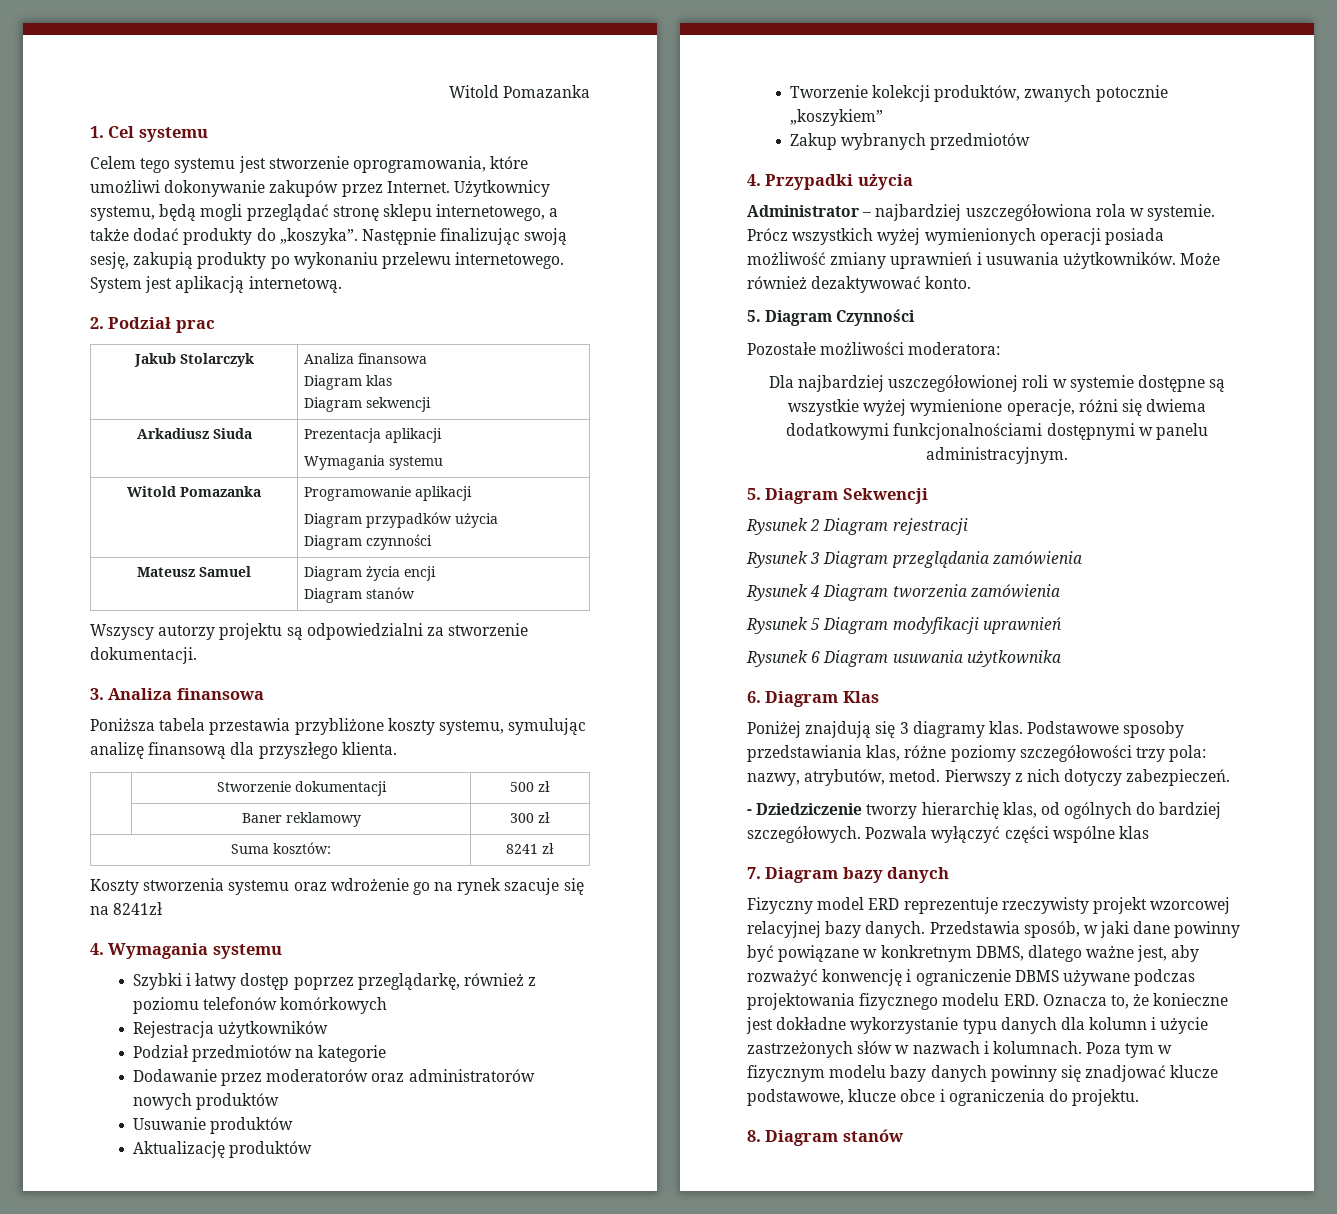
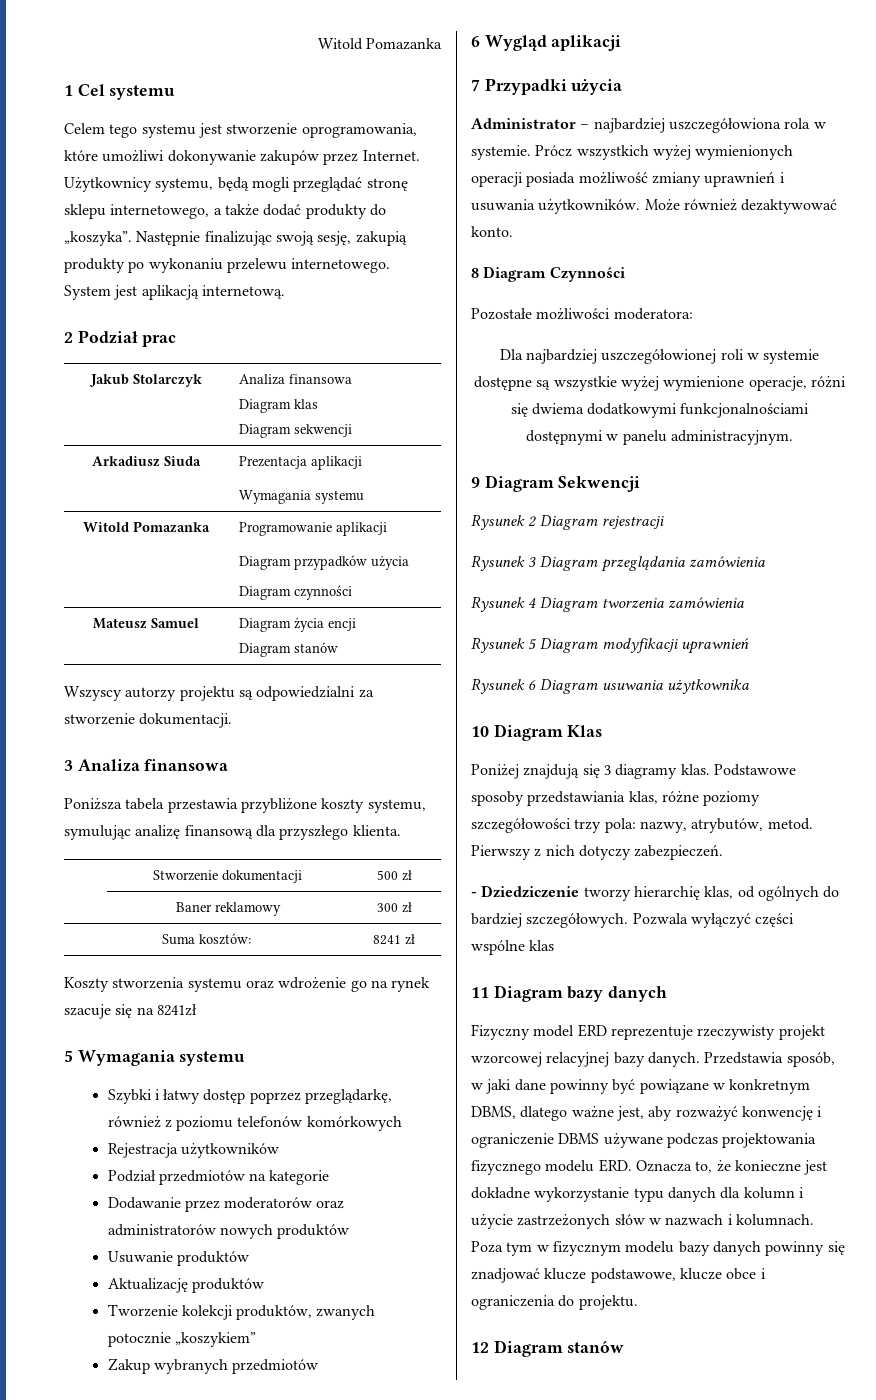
[90,126,104,138] 1. -> [64,85,73,96] 1
[90,317,104,329] 2. -> [64,332,73,343] 2
[90,688,104,700] 3. -> [64,760,73,771] 3
[90,943,104,955] 4. -> [64,1050,73,1062] 5
[747,174,761,186] 4. -> [471,35,622,51] [471,79,480,91] 6 Wygląd aplikacji // 7
[747,310,761,322] 5. -> [471,268,479,278] 8
[747,488,761,500] 5. -> [471,477,480,488] 9
[747,691,761,703] 6. -> [471,726,489,737] 10
[747,867,761,879] 7. -> [471,987,489,998] 11
[747,1130,761,1142] 8. -> [471,1342,489,1353] 12

